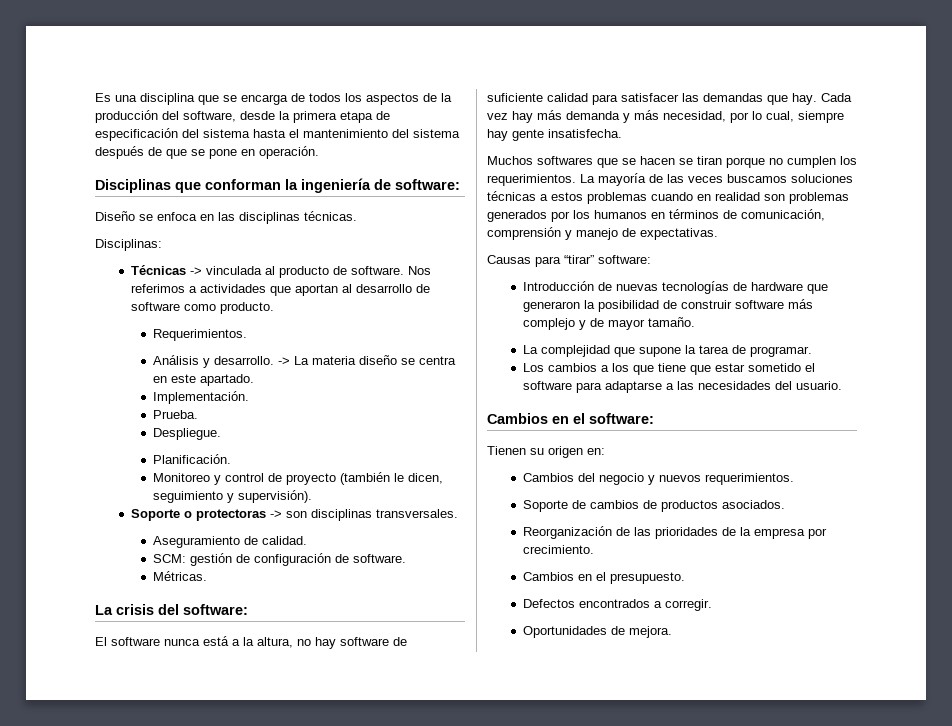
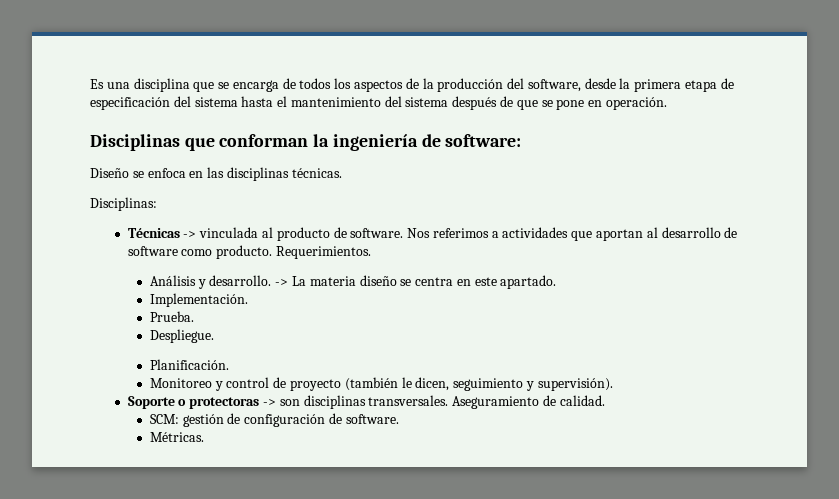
(275, 308) // -> (273, 252) none
(459, 513) // -> (449, 400) none
[95,604,248,615] [95,636,407,649] [487,93,852,105] [487,110,844,123] [487,129,622,141] [487,156,857,168] [487,173,853,186] [487,191,849,204] [487,209,825,222] [487,227,718,240] [487,255,651,267] [523,281,829,294] [523,299,814,312] [523,317,696,330] [523,345,813,357] [523,363,816,375] [523,381,843,393] [487,413,654,424] [487,446,605,458] [523,473,795,485] [523,500,786,512] [523,526,828,539] [523,545,595,554] [523,572,686,584] [523,599,713,611] [523,626,673,638] // La crisis del software: // El software nunca está a la altura, no hay software de suficiente calidad para satisfacer las demandas que hay. Cada vez hay más demanda y más necesidad, por lo cual, siempre hay gente insatisfecha. // Muchos softwares que se hacen se tiran porque no cumplen los requerimientos. La mayoría de las veces buscamos soluciones técnicas a estos problemas cuando en realidad son problemas generados por los humanos en términos de comunicación, comprensión y manejo de expectativas. // Causas para “tirar” software: // Introducción de nuevas tecnologías de hardware que generaron la posibilidad de construir software más complejo y de mayor tamaño. // La complejidad que supone la tarea de programar. // Los cambios a los que tiene que estar sometido el software para adaptarse a las necesidades del usuario. // Cambios en el software: // Tienen su origen en: // Cambios del negocio y nuevos requerimientos. // Soporte de cambios de productos asociados. // Reorganización de las prioridades de la empresa por crecimiento. // Cambios en el presupuesto. // Defectos encontrados a corregir. // Oportunidades de mejora. -> (204, 437) none

